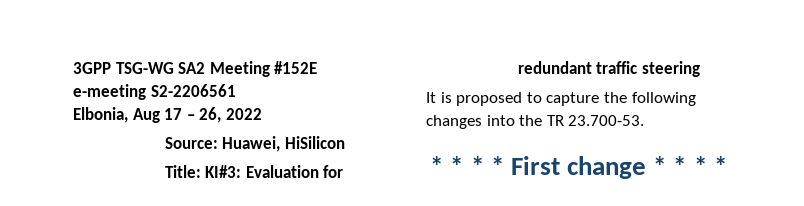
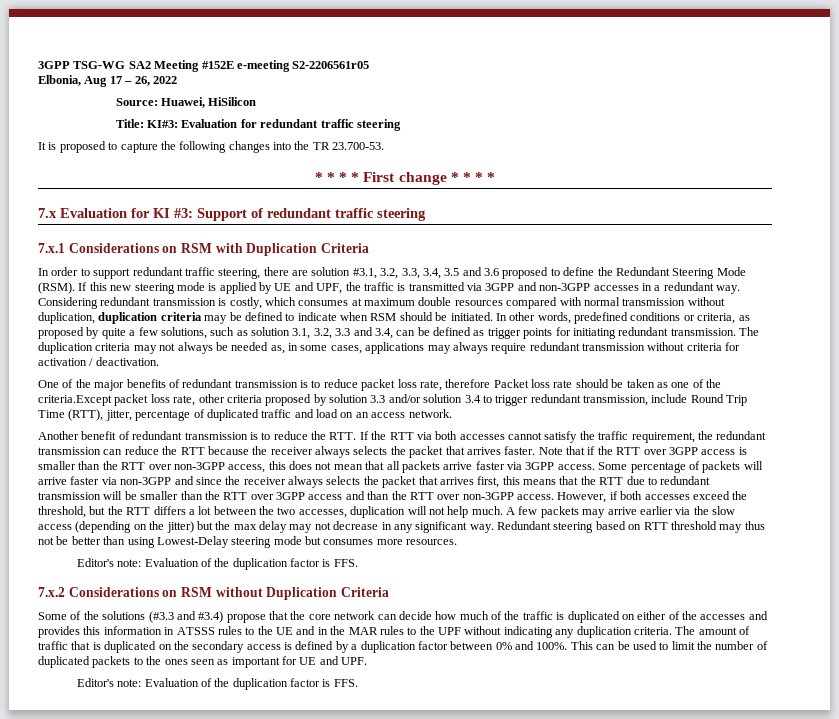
[150,84,236,97] S2-2206561 -> [292,61,370,69] S2-2206561r05
(727, 165) none -> [38,208,426,221] [38,243,369,256] [38,267,746,279] [38,282,740,294] [38,297,725,309] [38,312,750,324] [38,327,759,339] [38,342,741,354] [38,357,159,366] [38,379,721,391] [38,394,748,406] [38,409,452,421] [38,431,767,443] [38,446,747,458] [38,461,763,473] [38,476,711,488] [38,491,748,503] [38,506,735,518] [38,521,765,533] [38,536,458,548] [76,558,358,570] [38,587,389,600] [38,611,768,623] [38,626,750,638] [38,641,768,653] [38,656,368,668] [76,678,358,690] // 7.x Evaluation for KI #3: Support of redundant traffic steering // 7.x.1 Considerations on RSM with Duplication Criteria // In order to support redundant traffic steering, there are solution #3.1, 3.2, 3.3, 3.4, 3.5 and 3.6 proposed to define the Redundant Steering Mode (RSM). If this new steering mode is applied by UE and UPF, the traffic is transmitted via 3GPP and non-3GPP accesses in a redundant way. Considering redundant transmission is costly, which consumes at maximum double resources compared with normal transmission without duplication, duplication criteria may be defined to indicate when RSM should be initiated. In other words, predefined conditions or criteria, as proposed by quite a few solutions, such as solution 3.1, 3.2, 3.3 and 3.4, can be defined as trigger points for initiating redundant transmission. The duplication criteria may not always be needed as, in some cases, applications may always require redundant transmission without criteria for activation / deactivation. // One of the major benefits of redundant transmission is to reduce packet loss rate, therefore Packet loss rate should be taken as one of the criteria.Except packet loss rate, other criteria proposed by solution 3.3 and/or solution 3.4 to trigger redundant transmission, include Round Trip Time (RTT), jitter, percentage of duplicated traffic and load on an access network. // Another benefit of redundant transmission is to reduce the RTT. If the RTT via both accesses cannot satisfy the traffic requirement, the redundant transmission can reduce the RTT because the receiver always selects the packet that arrives faster. Note that if the RTT over 3GPP access is smaller than the RTT over non-3GPP access, this does not mean that all packets arrive faster via 3GPP access. Some percentage of packets will arrive faster via non-3GPP and since the receiver always selects the packet that arrives first, this means that the RTT due to redundant transmission will be smaller than the RTT over 3GPP access and than the RTT over non-3GPP access. However, if both accesses exceed the threshold, but the RTT differs a lot between the two accesses, duplication will not help much. A few packets may arrive earlier via the slow access (depending on the jitter) but the max delay may not decrease in any significant way. Redundant steering based on RTT threshold may thus not be better than using Lowest-Delay steering mode but consumes more resources. // Editor's note: Evaluation of the duplication factor is FFS. // 7.x.2 Considerations on RSM without Duplication Criteria // Some of the solutions (#3.3 and #3.4) propose that the core network can decide how much of the traffic is duplicated on either of the accesses and provides this information in ATSSS rules to the UE and in the MAR rules to the UPF without indicating any duplication criteria. The amount of traffic that is duplicated on the secondary access is defined by a duplication factor between 0% and 100%. This can be used to limit the number of duplicated packets to the ones seen as important for UE and UPF. // Editor's note: Evaluation of the duplication factor is FFS.

